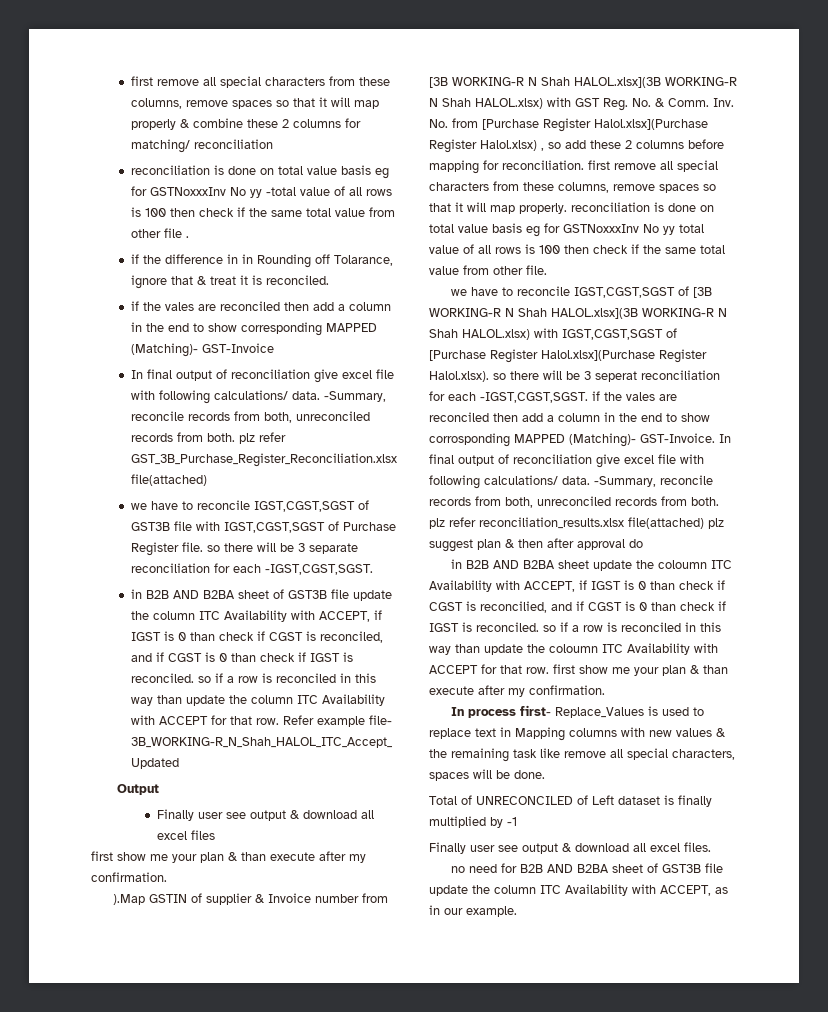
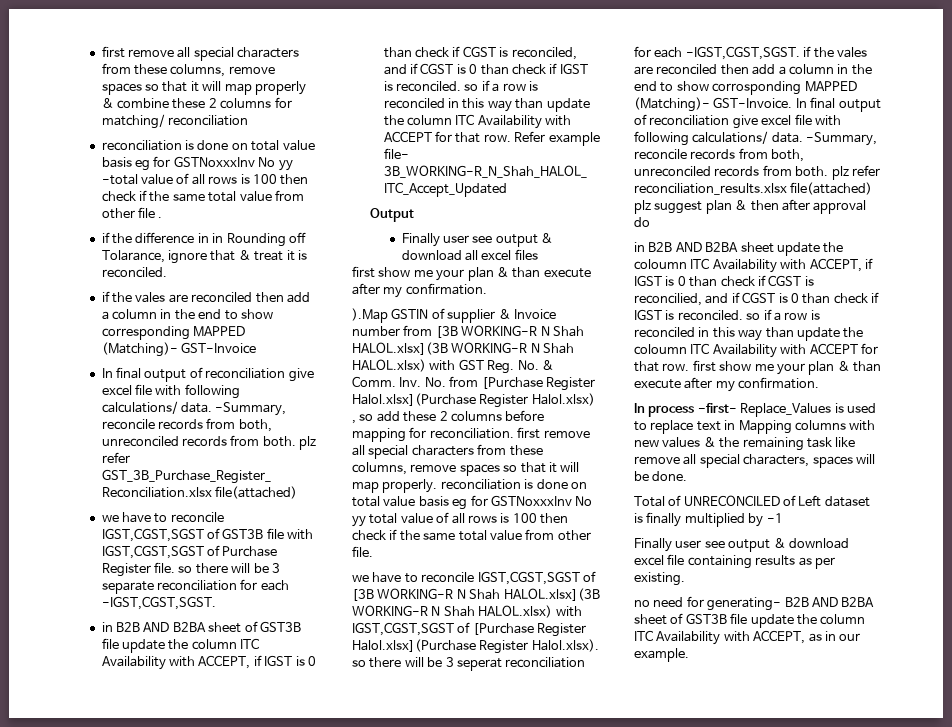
[520,705,552,716] first- -> [697,403,737,413] -first-
[633,842,711,852] all excel files. -> [634,554,835,569] [634,572,685,586] excel file containing results as per existing.
(518, 868) none -> [707,597,782,611] generating-

